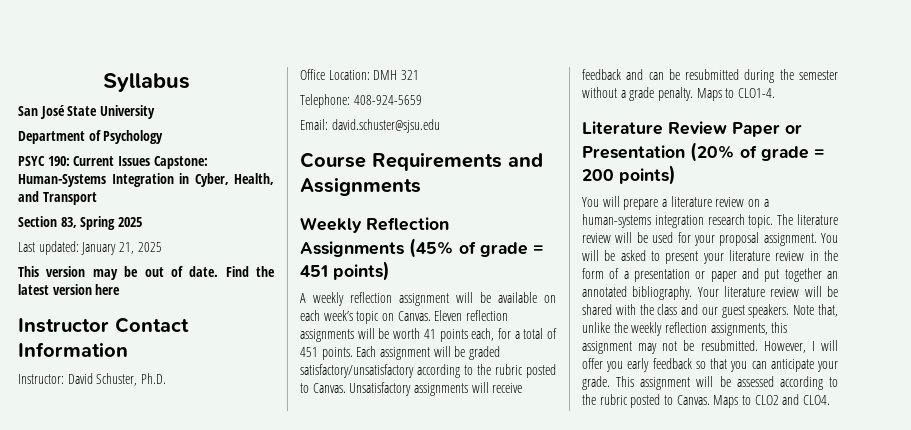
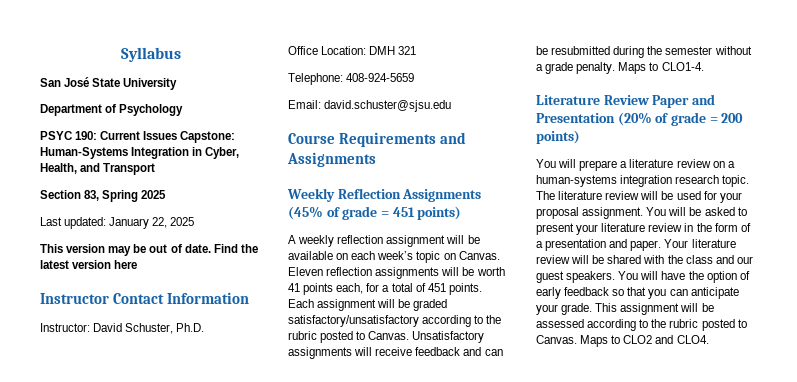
[118,242,134,254] 21, -> [152,217,168,228] 22,
[785,124,802,134] or -> [691,94,715,105] and
[695,268,838,282] [582,286,693,300] or paper and put together an annotated bibliography. -> [609,239,662,251] and paper.
[793,304,838,317] [582,322,788,336] [582,340,838,354] [582,358,624,372] Note that, unlike the weekly reflection assignments, this assignment may not be resubmitted. However, I will offer you -> [618,271,750,283] You will have the option of

